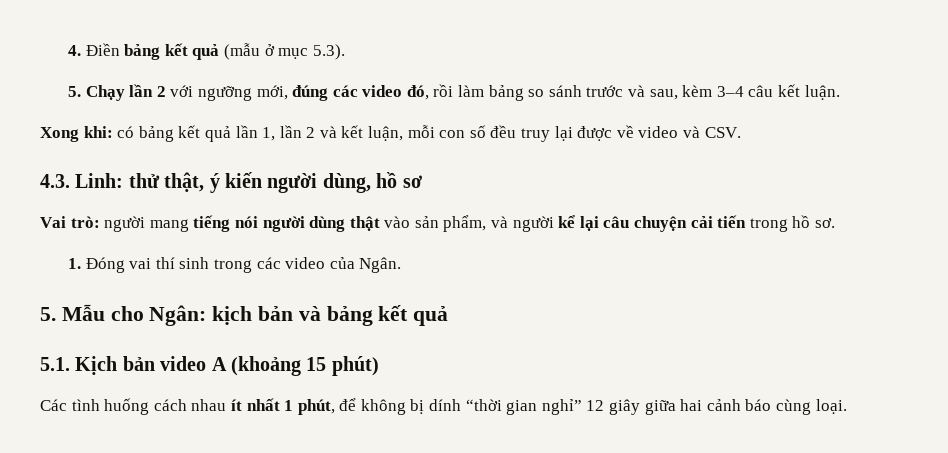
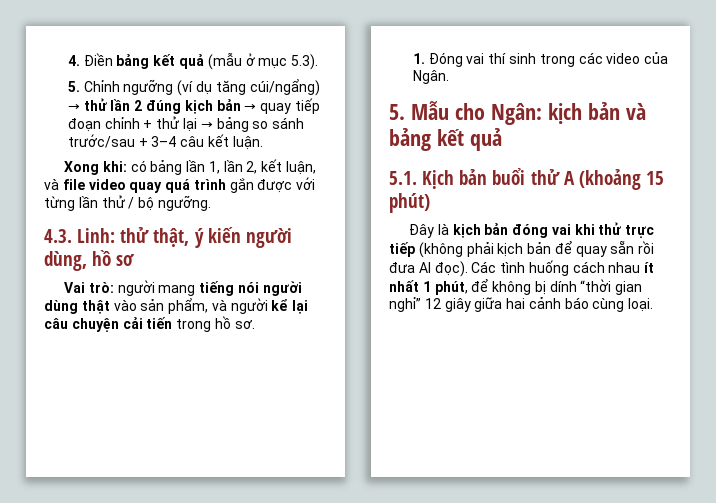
[85,84,713,101] Chạy lần 2 với ngưỡng mới, đúng các video đó, rồi làm bảng so sánh trước và sau, kèm -> [83,79,320,96] [67,98,320,114] [67,116,305,132] [67,134,148,148] Chỉnh ngưỡng (ví dụ tăng cúi/ngẩng) → thử lần 2 đúng kịch bản → quay tiếp đoạn chỉnh + thử lại → bảng so sánh trước/sau +
[178,125,231,142] kết quả -> (183, 167) none
[306,125,741,142] 2 và kết luận, mỗi con số đều truy lại được về video và CSV. -> [246,159,316,175] [44,177,316,193] [44,195,211,211] 2, kết luận, và file video quay quá trình gắn được với từng lần thử / bộ ngưỡng.
[160,356,207,371] video -> [492,168,560,185] buổi thử
(379, 366) none -> [408,222,655,238] [389,240,655,258] [389,261,468,277] Đây là kịch bản đóng vai khi thử trực tiếp (không phải kịch bản để quay sẵn rồi đưa AI đọc).

